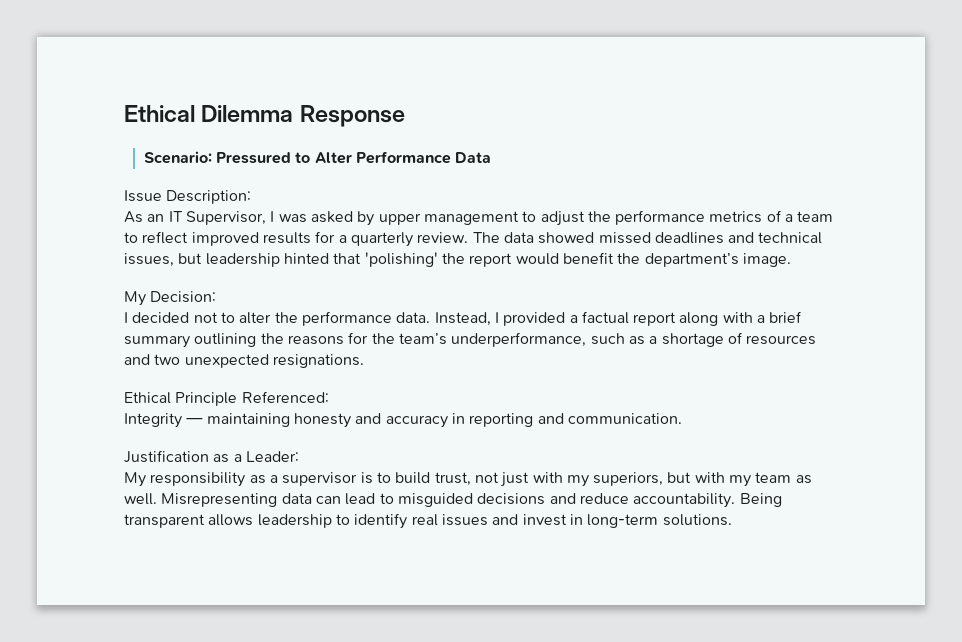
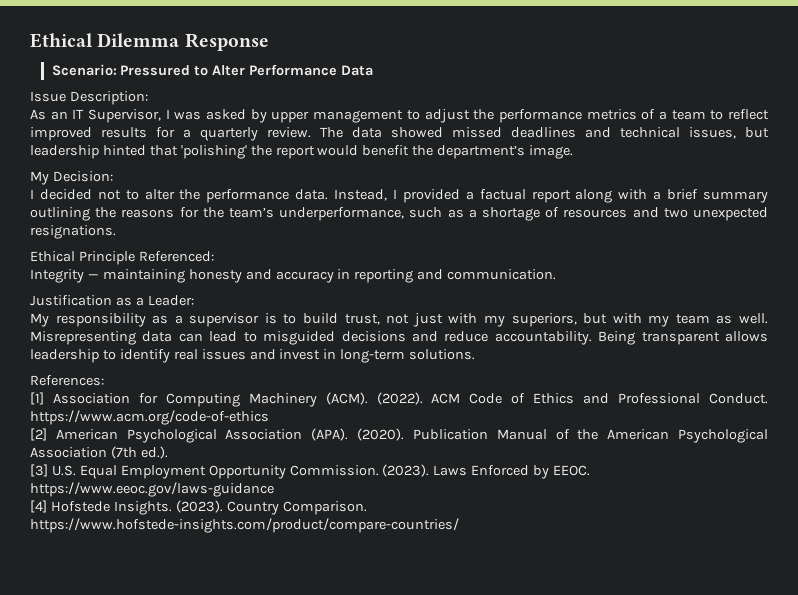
(732, 520) none -> [30,375,104,386] [30,392,768,407] [30,410,269,425] [30,428,768,443] [30,446,168,459] [30,464,591,479] [30,482,274,497] [30,500,367,515] [30,518,459,533] // References: // [1] Association for Computing Machinery (ACM). (2022). ACM Code of Ethics and Professional Conduct. https://www.acm.org/code-of-ethics // [2] American Psychological Association (APA). (2020). Publication Manual of the American Psychological Association (7th ed.). // [3] U.S. Equal Employment Opportunity Commission. (2023). Laws Enforced by EEOC. https://www.eeoc.gov/laws-guidance // [4] Hofstede Insights. (2023). Country Comparison. https://www.hofstede-insights.com/product/compare-countries/

